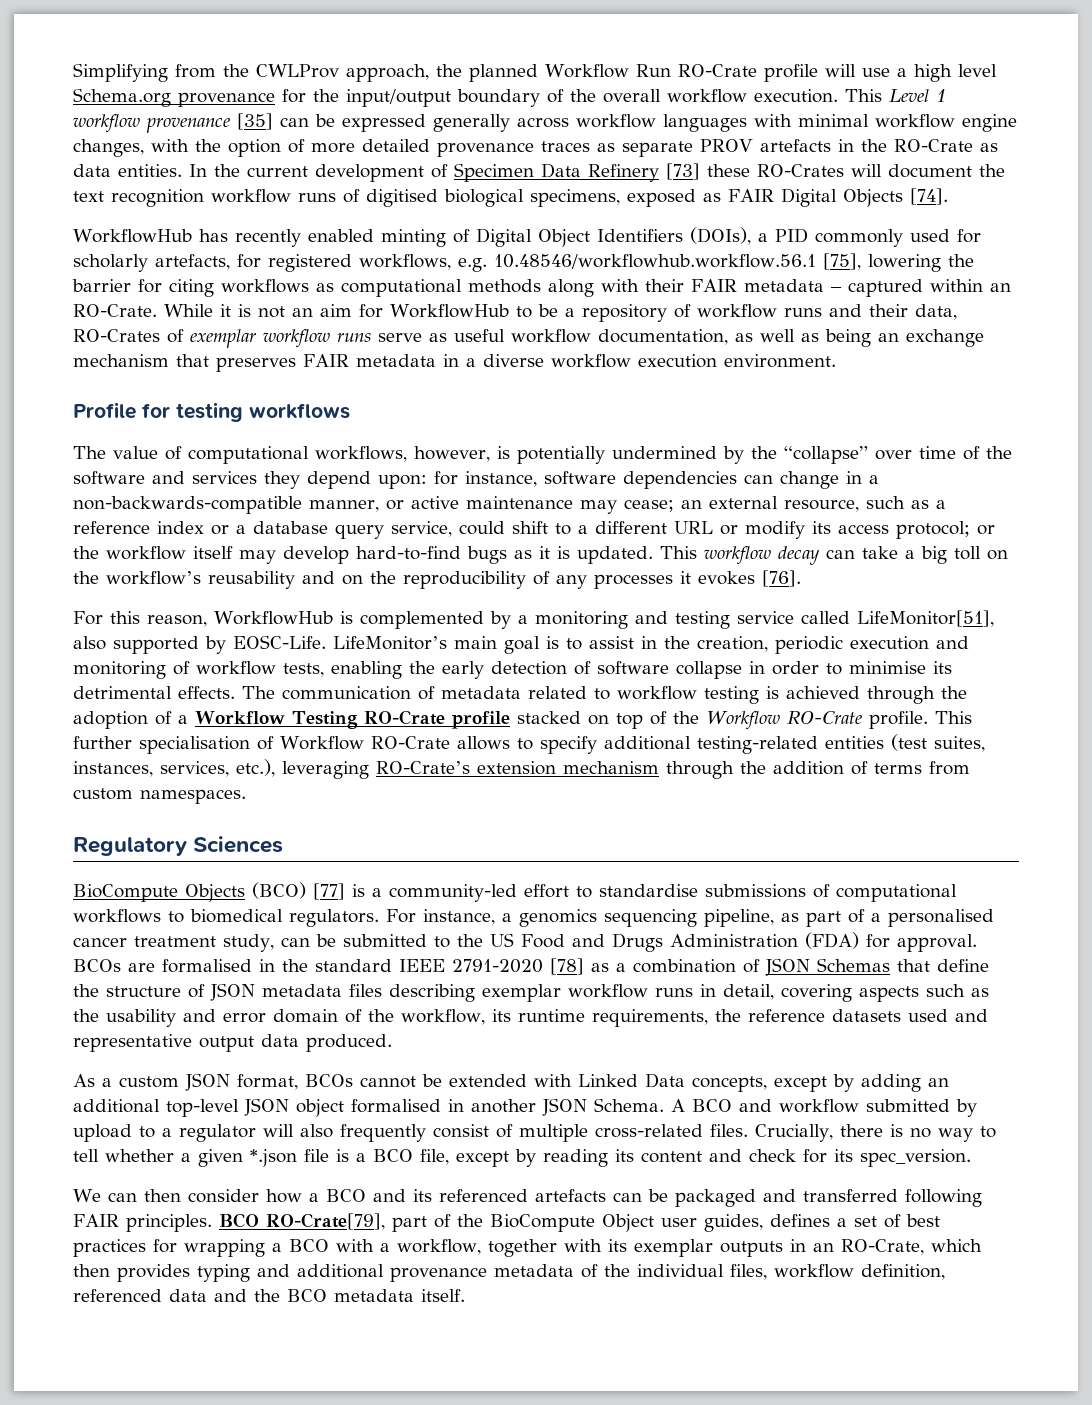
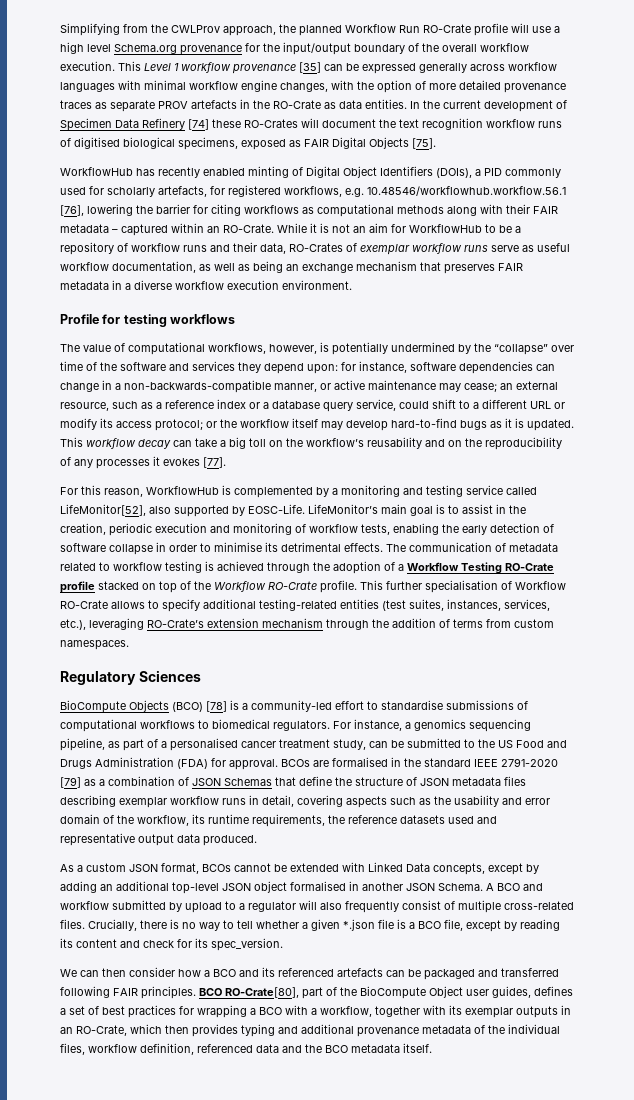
[666,163,700,180] [73] -> [188,119,209,130] [74]
[909,188,948,205] [74]. -> [412,138,436,149] [75].
[822,253,861,270] [75], -> [60,205,84,216] [76],
[762,570,801,587] [76]. -> [203,457,226,468] [77].
[856,610,994,627] LifeMonitor[51], -> [60,504,146,516] LifeMonitor[52],
[313,883,345,900] [77] -> [206,701,227,712] [78]
[550,958,584,975] [78] -> [60,777,81,788] [79]
[265,1213,385,1230] RO-Crate[79], -> [225,987,299,998] RO-Crate[80],

